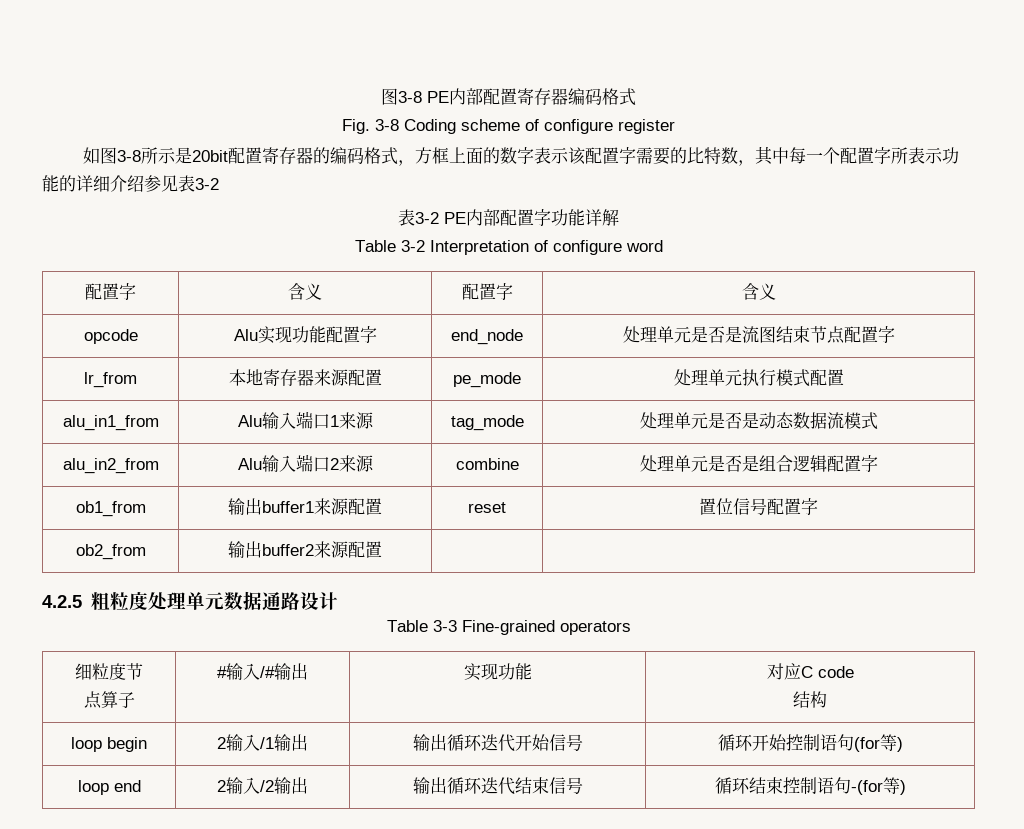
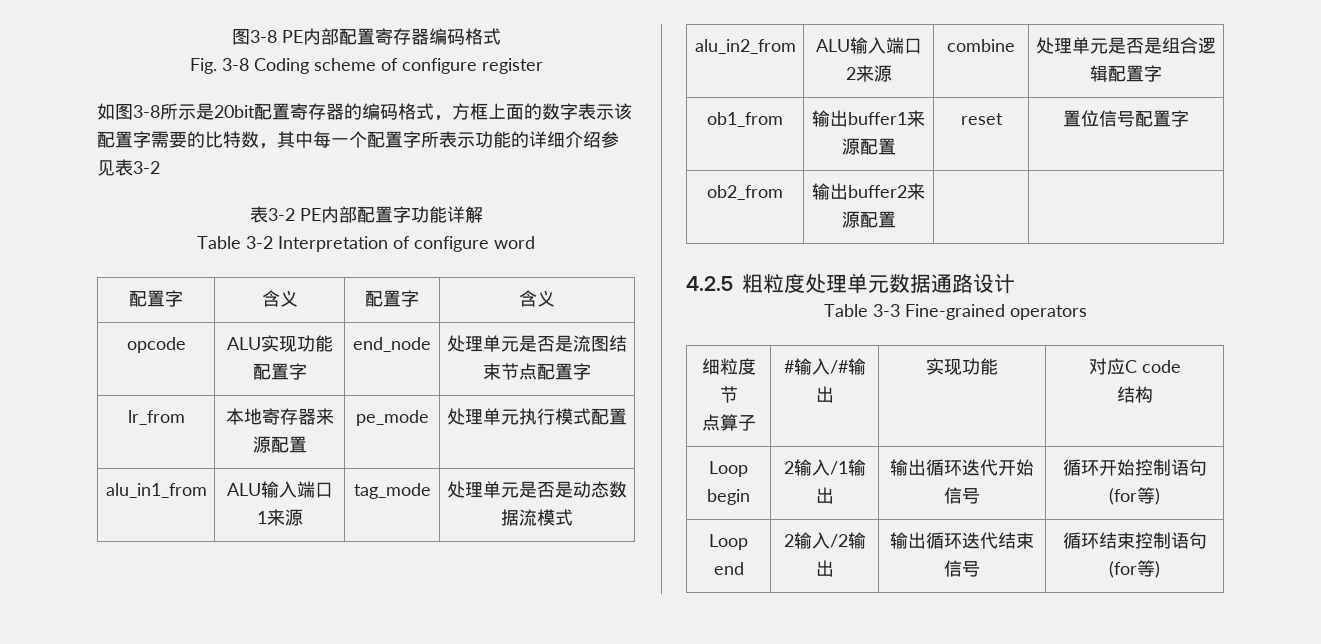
[233,329,258,341] Alu -> [226,337,261,350] ALU
[237,415,262,427] Alu -> [226,483,261,496] ALU
[237,458,262,470] Alu -> [815,39,850,52] ALU
[71,737,102,752] loop -> [709,461,748,477] Loop
[77,780,109,795] loop -> [709,534,748,550] Loop
[850,780,883,795] -(for -> [1109,561,1137,578] (for

